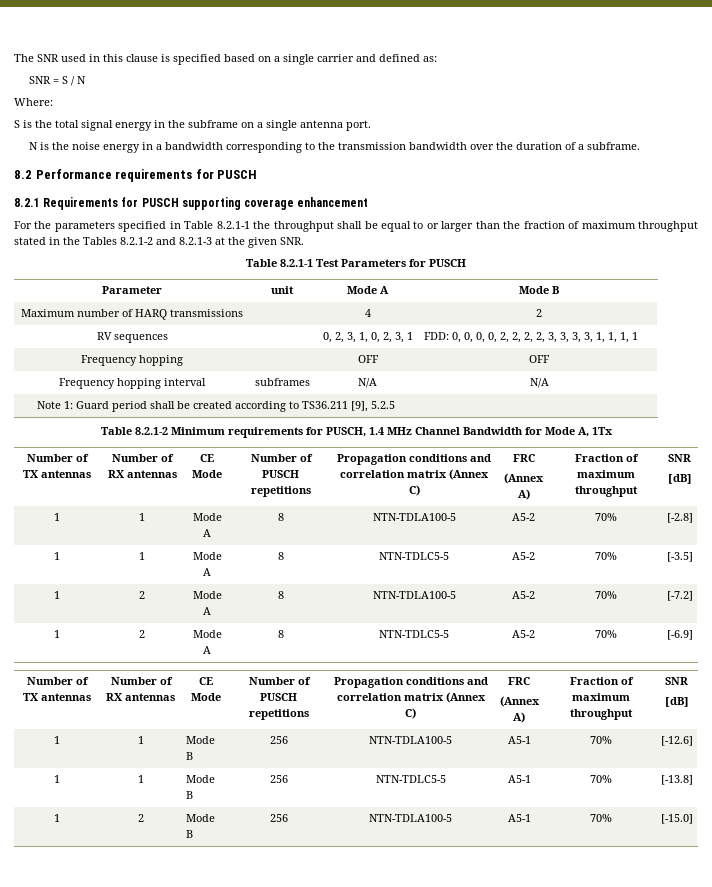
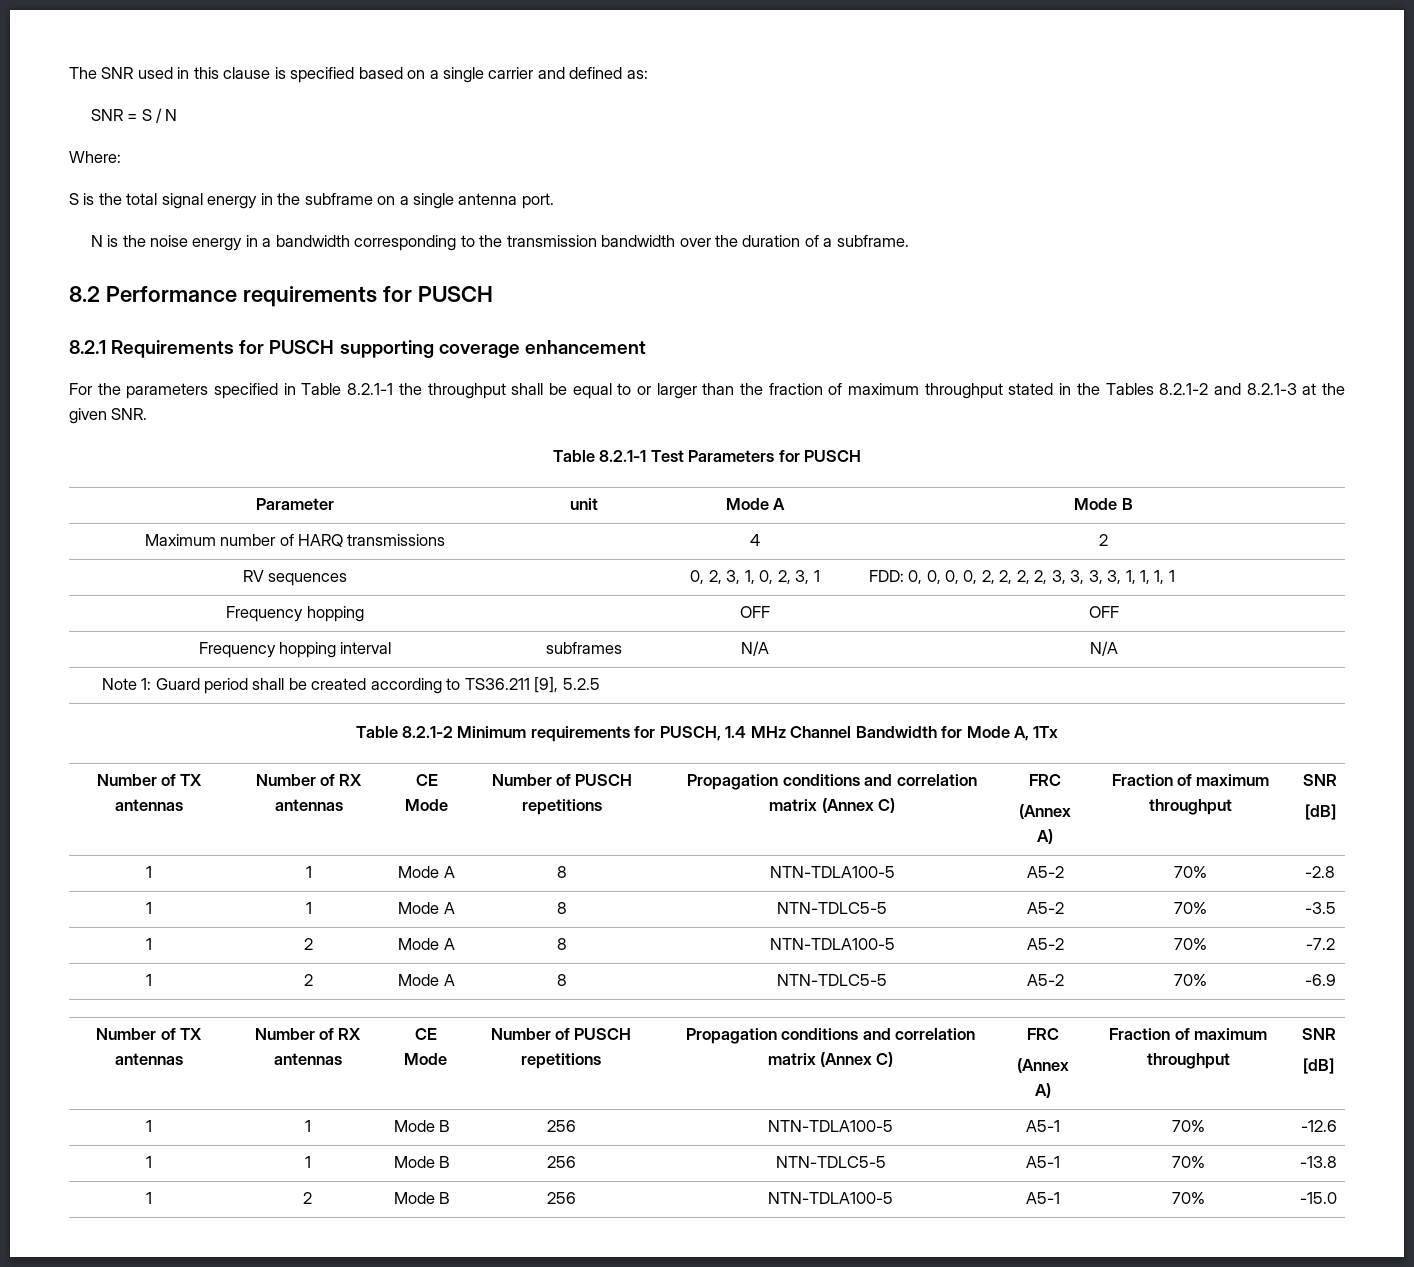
[666,513,693,523] [-2.8] -> [1305,866,1335,878] -2.8
[666,552,693,562] [-3.5] -> [1304,902,1336,914] -3.5
[666,591,693,601] [-7.2] -> [1305,938,1335,950] -7.2
[666,630,693,640] [-6.9] -> [1304,974,1336,986] -6.9
[660,736,693,746] [-12.6] -> [1300,1120,1337,1132] -12.6
[660,775,693,785] [-13.8] -> [1300,1156,1337,1168] -13.8
[660,814,693,824] [-15.0] -> [1300,1192,1337,1204] -15.0

